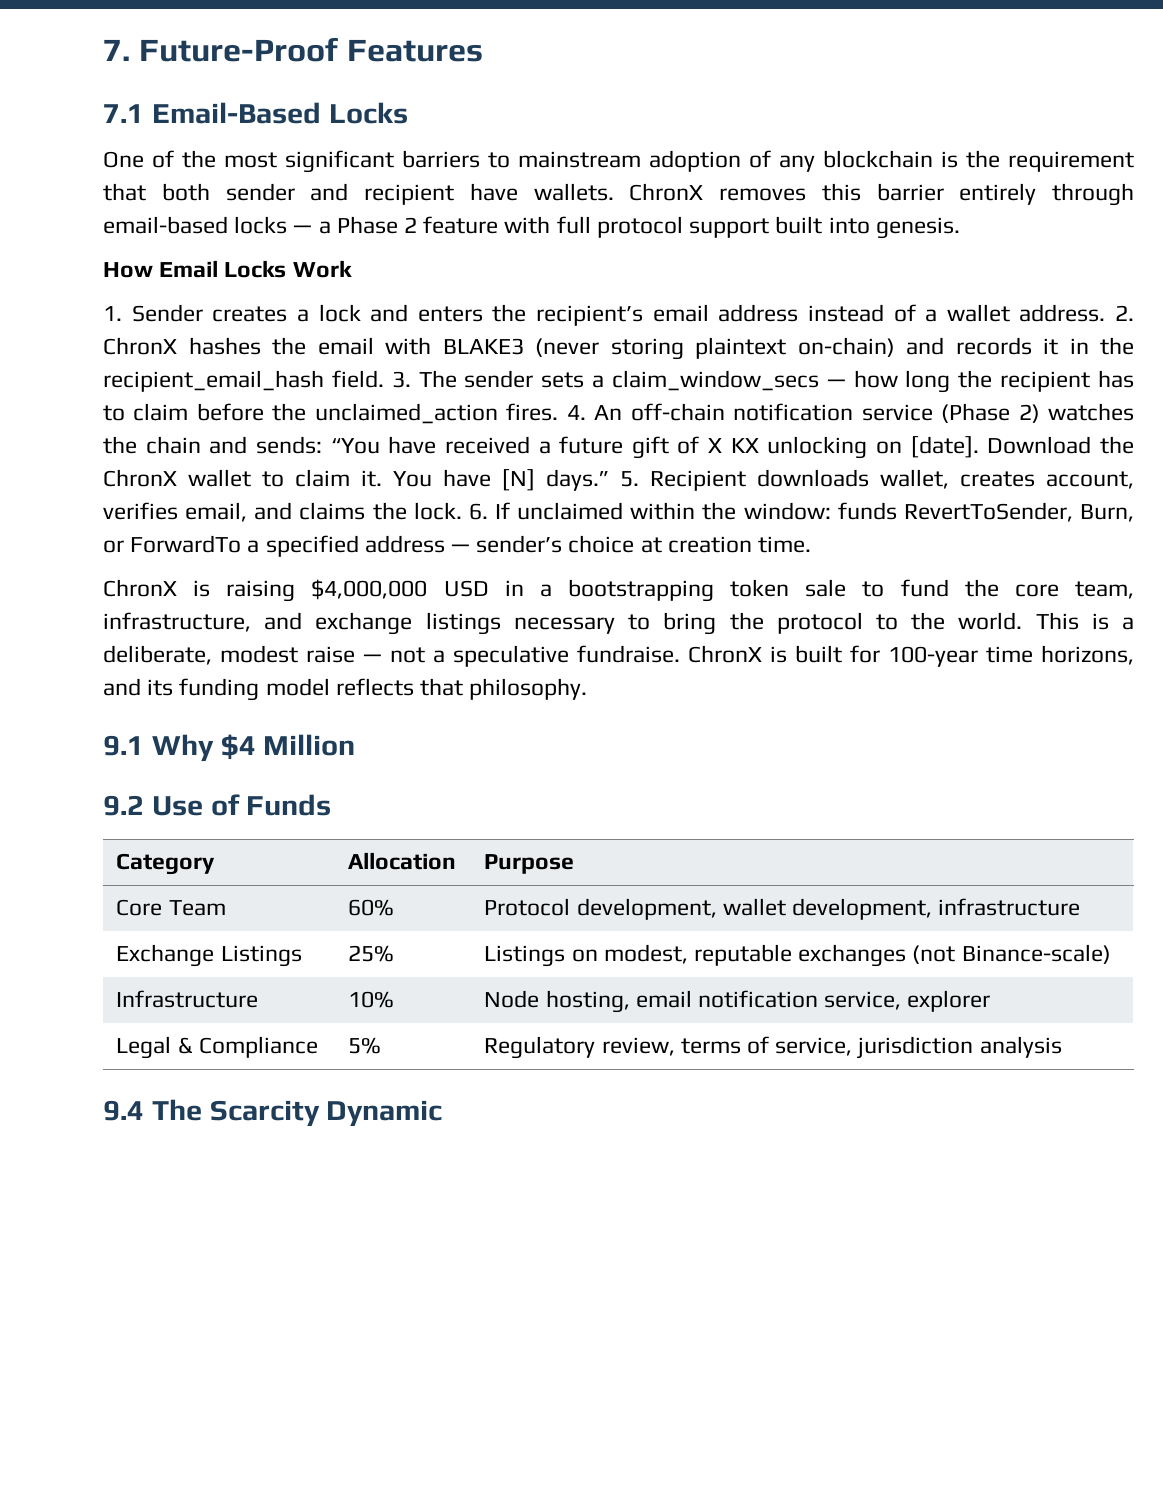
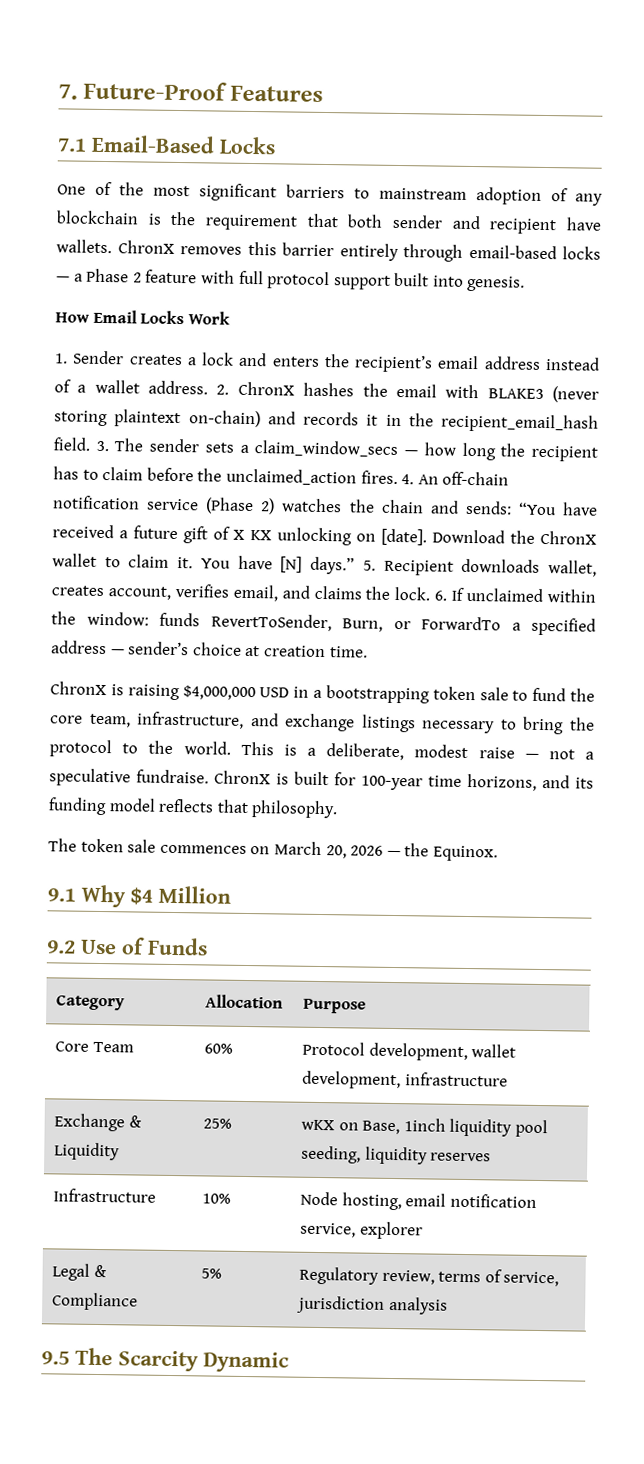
(588, 689) none -> [48,838,498,862] // The token sale commences on March 20, 2026 — the Equinox.
[220,945,302,967] Listings -> [128,1115,142,1128] [54,1142,121,1161] & Liquidity
[484,944,1111,967] Listings on modest, reputable exchanges (not Binance-scale) -> [301,1118,548,1138] [301,1145,492,1165] wKX on Base, 1inch liquidity pool seeding, liquidity reserves
[103,1100,144,1121] 9.4 -> [41,1351,70,1365] 9.5

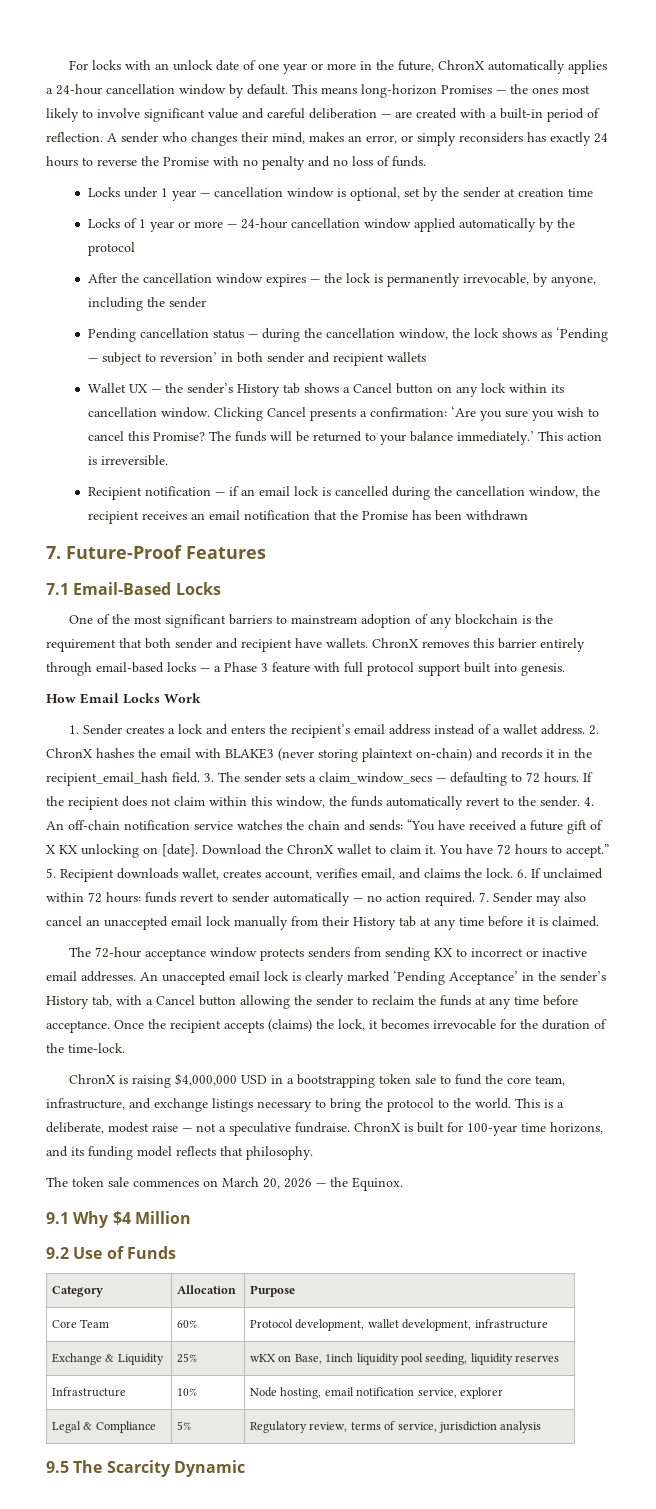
(58, 92) none -> [68,60,607,74] [46,84,590,98] [46,108,600,122] [46,132,608,146] [46,156,426,170] [88,187,594,201] [88,218,576,232] [88,242,136,256] [88,273,597,287] [88,297,207,311] [88,327,609,342] [88,352,427,366] [88,383,565,397] [88,406,600,421] [88,431,603,445] [88,455,169,466] [88,486,601,500] [88,510,529,524] For locks with an unlock date of one year or more in the future, ChronX automatically applies a 24-hour cancellation window by default. This means long-horizon Promises — the ones most likely to involve significant value and careful deliberation — are created with a built-in period of reflection. A sender who changes their mind, makes an error, or simply reconsiders has exactly 24 hours to reverse the Promise with no penalty and no loss of funds. // Locks under 1 year — cancellation window is optional, set by the sender at creation time // Locks of 1 year or more — 24-hour cancellation window applied automatically by the protocol // After the cancellation window expires — the lock is permanently irrevocable, by anyone, including the sender // Pending cancellation status — during the cancellation window, the lock shows as ‘Pending — subject to reversion’ in both sender and recipient wallets // Wallet UX — the sender’s History tab shows a Cancel button on any lock within its cancellation window. Clicking Cancel presents a confirmation: ‘Are you sure you wish to cancel this Promise? The funds will be returned to your balance immediately.’ This action is irreversible. // Recipient notification — if an email lock is cancelled during the cancellation window, the recipient receives an email notification that the Promise has been withdrawn //
[132,272,142,283] 2 -> [261,663,268,672] 3
[423,442,599,462] [53,466,398,486] how long the recipient has to claim before the unclaimed_action fires. -> [450,772,593,786] [46,796,580,810] defaulting to 72 hours. If the recipient does not claim within this window, the funds automatically revert to the sender.
[205,497,276,515] (Phase 2) -> (233, 825) none
[280,556,356,575] [N] days.” -> [497,844,609,858] 72 hours to accept.”
[51,611,596,636] [51,640,368,658] the window: funds RevertToSender, Burn, or ForwardTo a specified address — sender’s choice at creation time. -> [88,892,586,906] [46,916,599,930] [68,947,587,961] [46,970,606,985] [46,995,578,1009] [46,1019,607,1033] [46,1043,125,1053] 72 hours: funds revert to sender automatically — no action required. 7. Sender may also cancel an unaccepted email lock manually from their History tab at any time before it is claimed. // The 72-hour acceptance window protects senders from sending KX to incorrect or inactive email addresses. An unaccepted email lock is clearly marked ‘Pending Acceptance’ in the sender’s History tab, with a Cancel button allowing the sender to reclaim the funds at any time before acceptance. Once the recipient accepts (claims) the lock, it becomes irrevocable for the duration of the time-lock.

